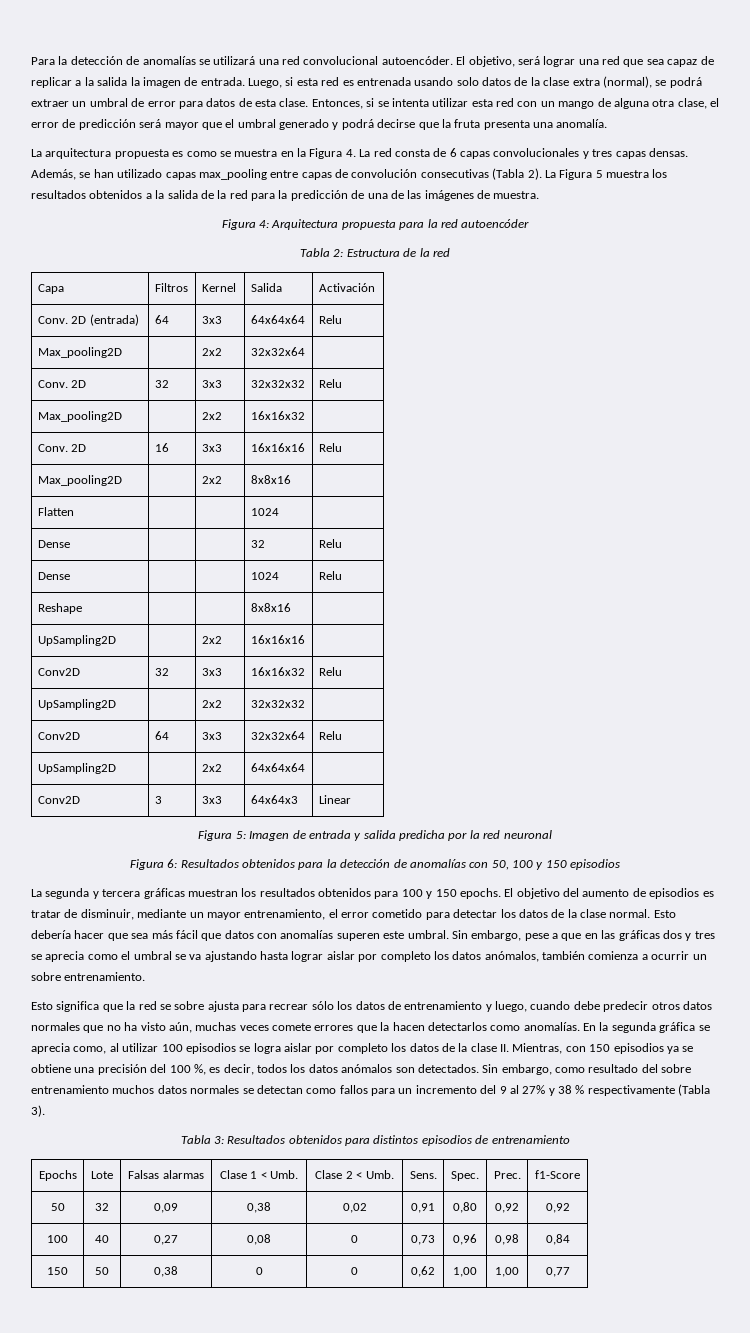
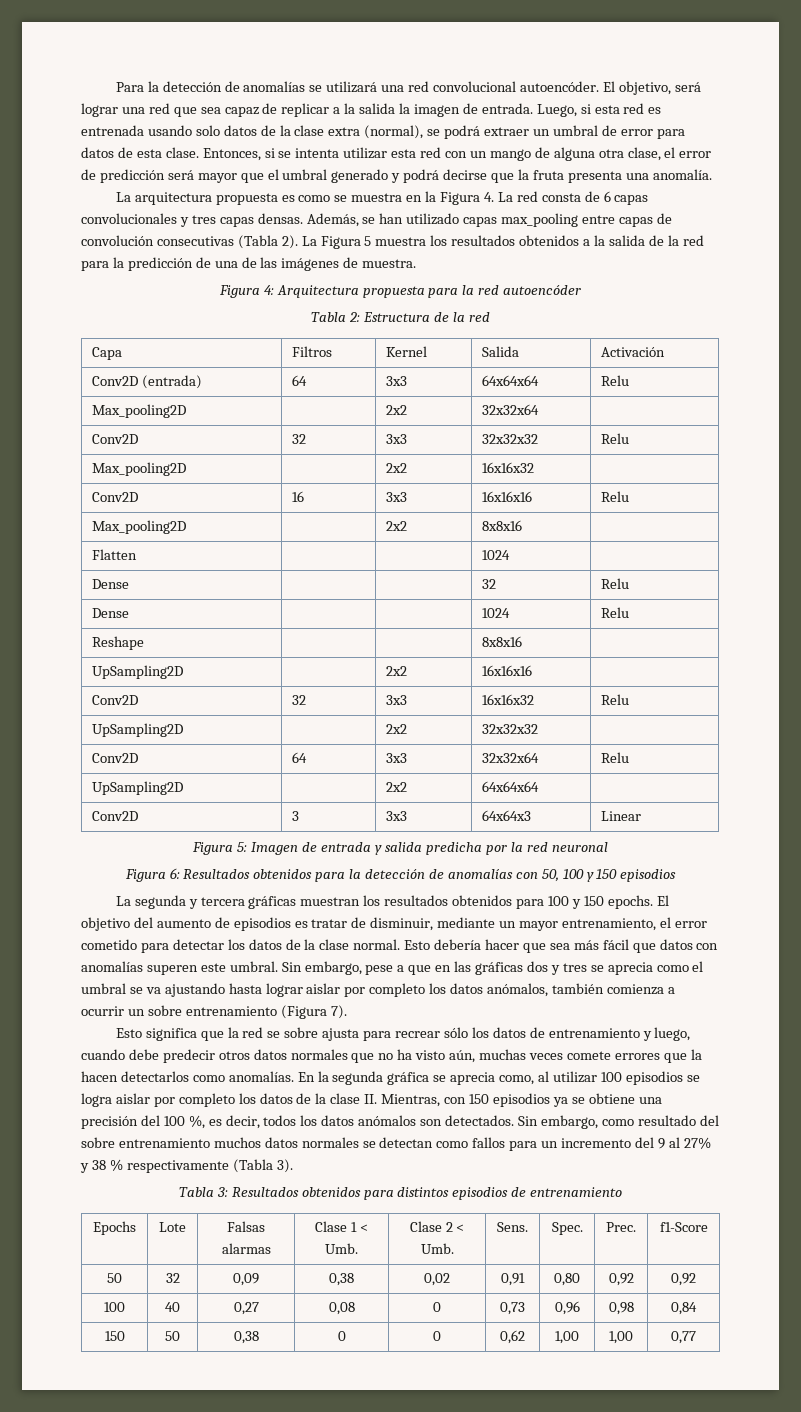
[37,316,87,324] Conv. 2D -> [92,376,139,386] Conv2D
[37,380,87,388] Conv. 2D -> [92,434,139,444] Conv2D
[37,444,87,452] Conv. 2D -> [92,492,139,502] Conv2D
[64,972,146,981] entrenamiento. -> [185,1005,347,1019] entrenamiento (Figura 7).

